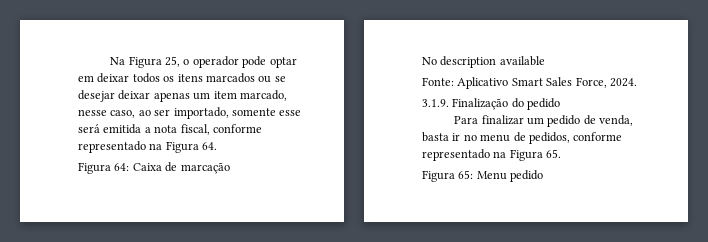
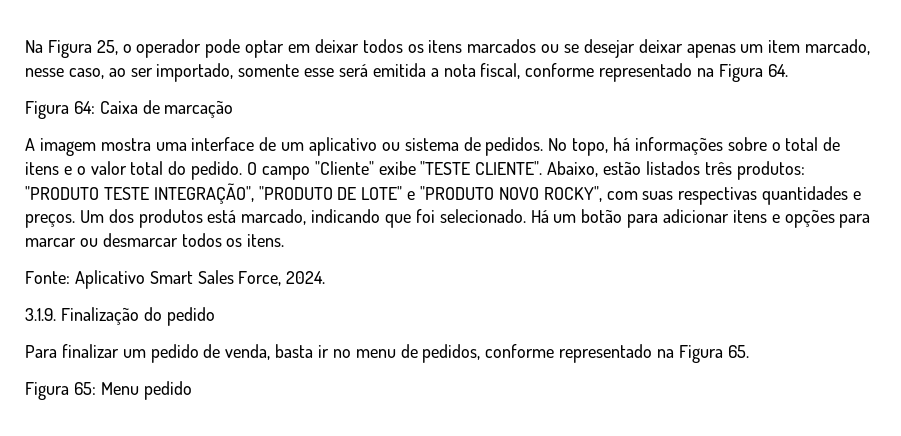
[422,56,545,68] No description available -> [25,137,841,156] [25,161,805,180] [25,183,862,205] [25,209,871,228] [25,233,285,247] A imagem mostra uma interface de um aplicativo ou sistema de pedidos. No topo, há informações sobre o total de itens e o valor total do pedido. O campo "Cliente" exibe "TESTE CLIENTE". Abaixo, estão listados três produtos: "PRODUTO TESTE INTEGRAÇÃO", "PRODUTO DE LOTE" e "PRODUTO NOVO ROCKY", com suas respectivas quantidades e preços. Um dos produtos está marcado, indicando que foi selecionado. Há um botão para adicionar itens e opções para marcar ou desmarcar todos os itens.

